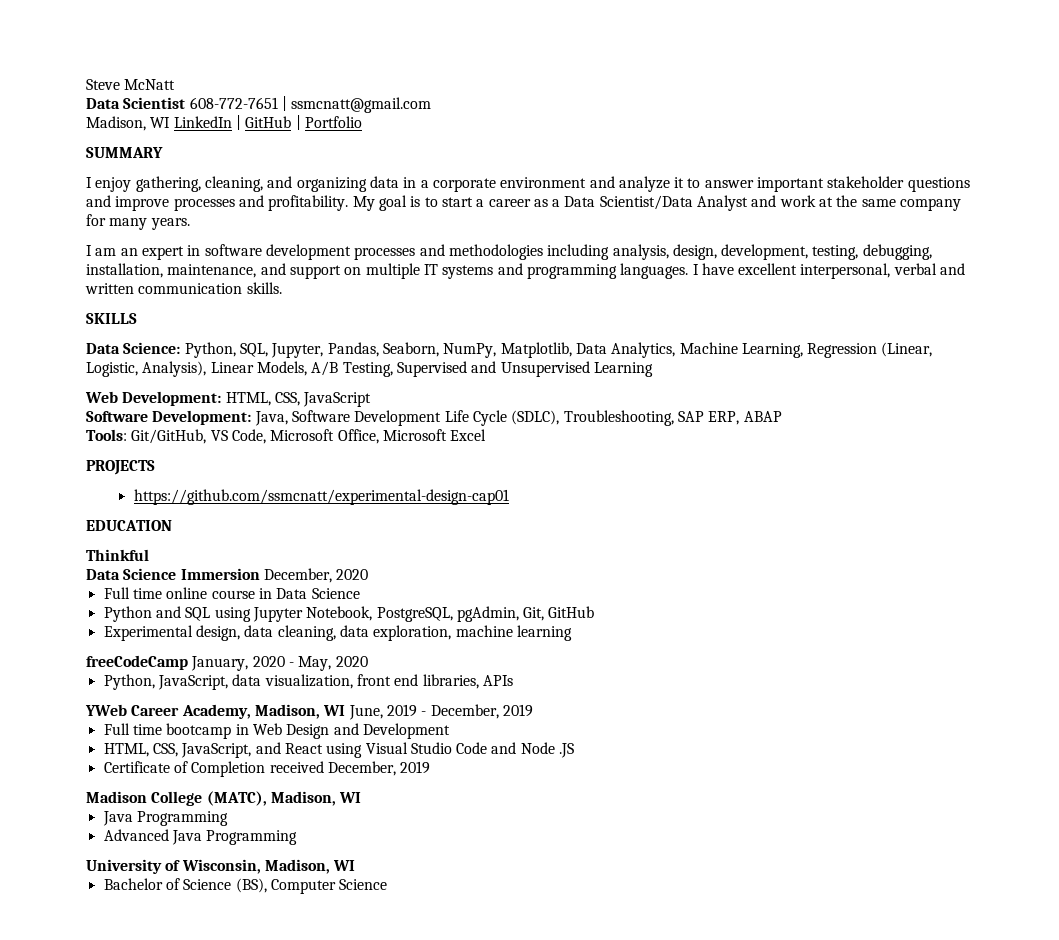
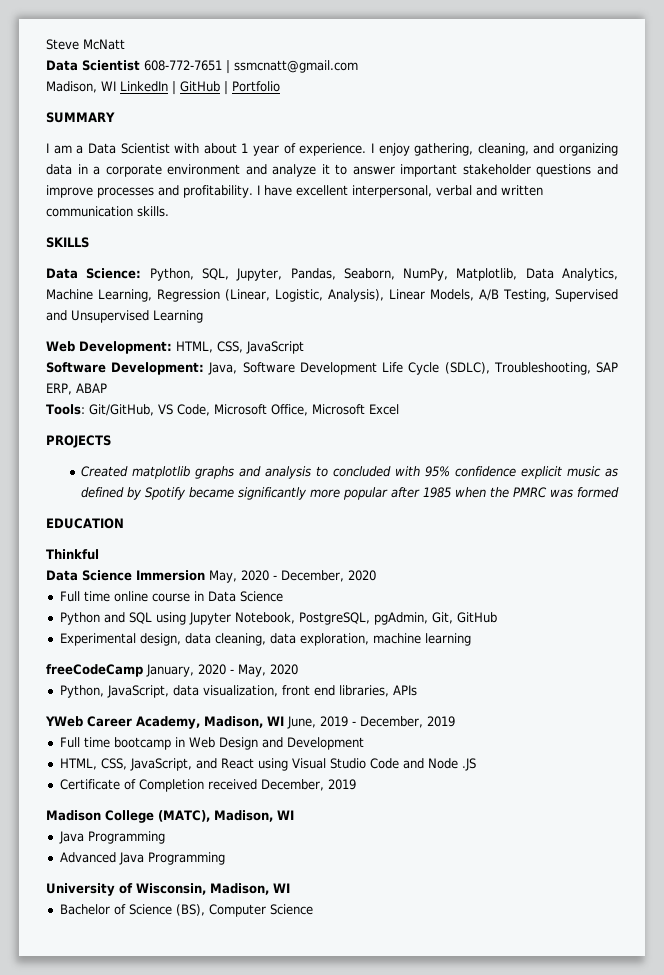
(92, 182) none -> [53,143,374,156] am a Data Scientist with about 1 year of experience. I
[352,195,962,211] [86,214,190,230] [86,244,932,260] [86,263,689,279] My goal is to start a career as a Data Scientist/Data Analyst and work at the same company for many years. // I am an expert in software development processes and methodologies including analysis, design, development, testing, debugging, installation, maintenance, and support on multiple IT systems and programming languages. -> (253, 191) none
[133,489,509,505] https://github.com/ssmcnatt/experimental-design-cap01 -> [80,466,618,479] [80,487,619,500] Created matplotlib graphs and analysis to concluded with 95% confidence explicit music as defined by Spotify became significantly more popular after 1985 when the PMRC was formed
(260, 574) none -> [209,570,277,583] May, 2020 -

